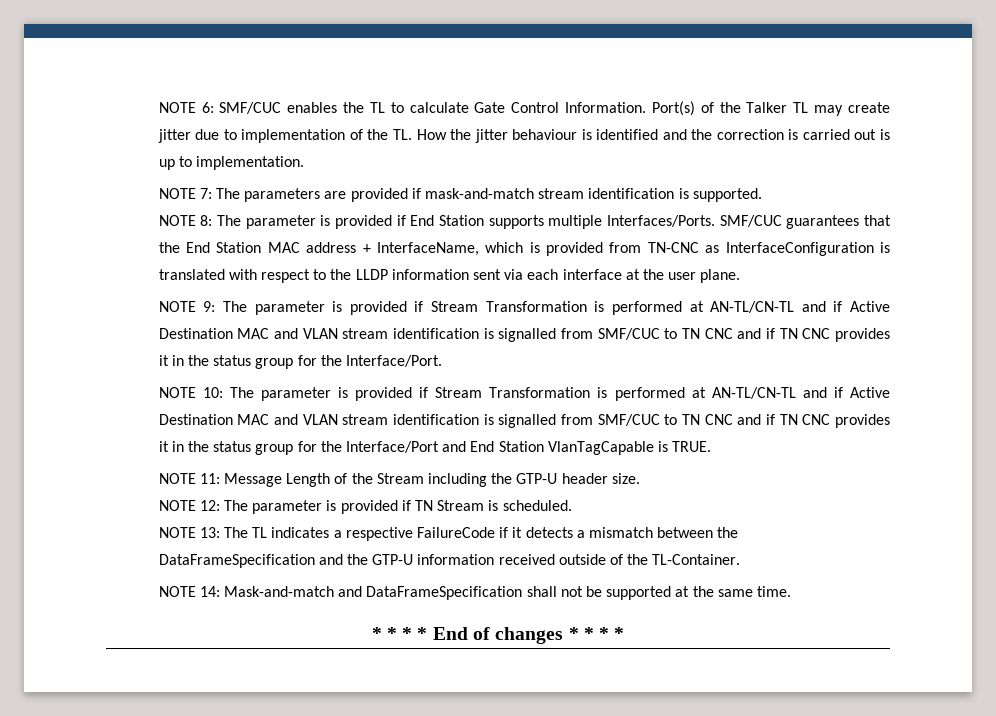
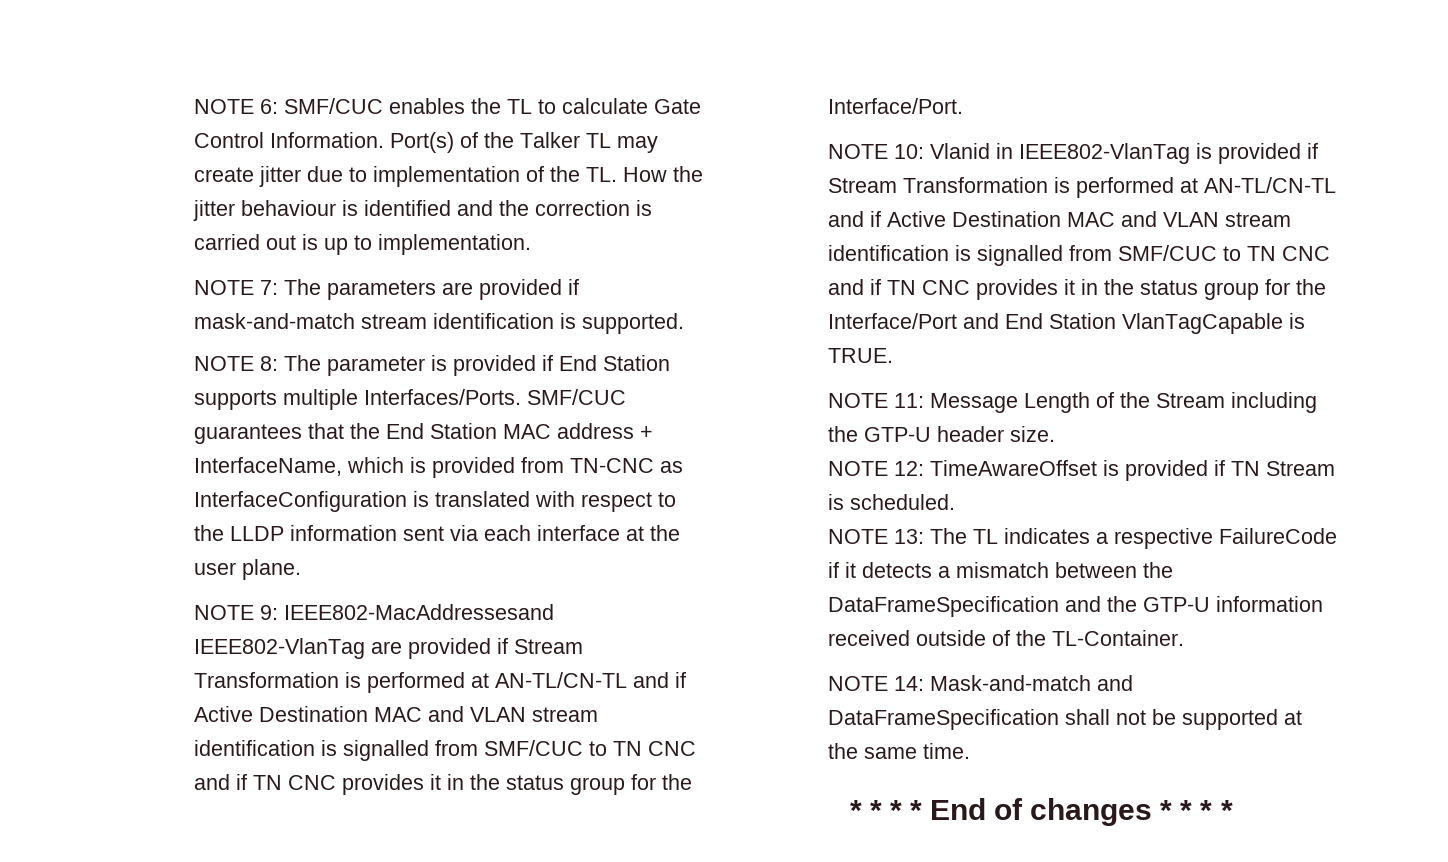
[222,301,343,315] The parameter is -> [283,604,554,620] [193,638,402,659] IEEE802-MacAddressesand IEEE802-VlanTag are
[229,387,331,401] The parameter -> [929,143,1190,164] Vlanid in IEEE802-VlanTag
[224,500,323,514] The parameter -> [929,460,1097,476] TimeAwareOffset

